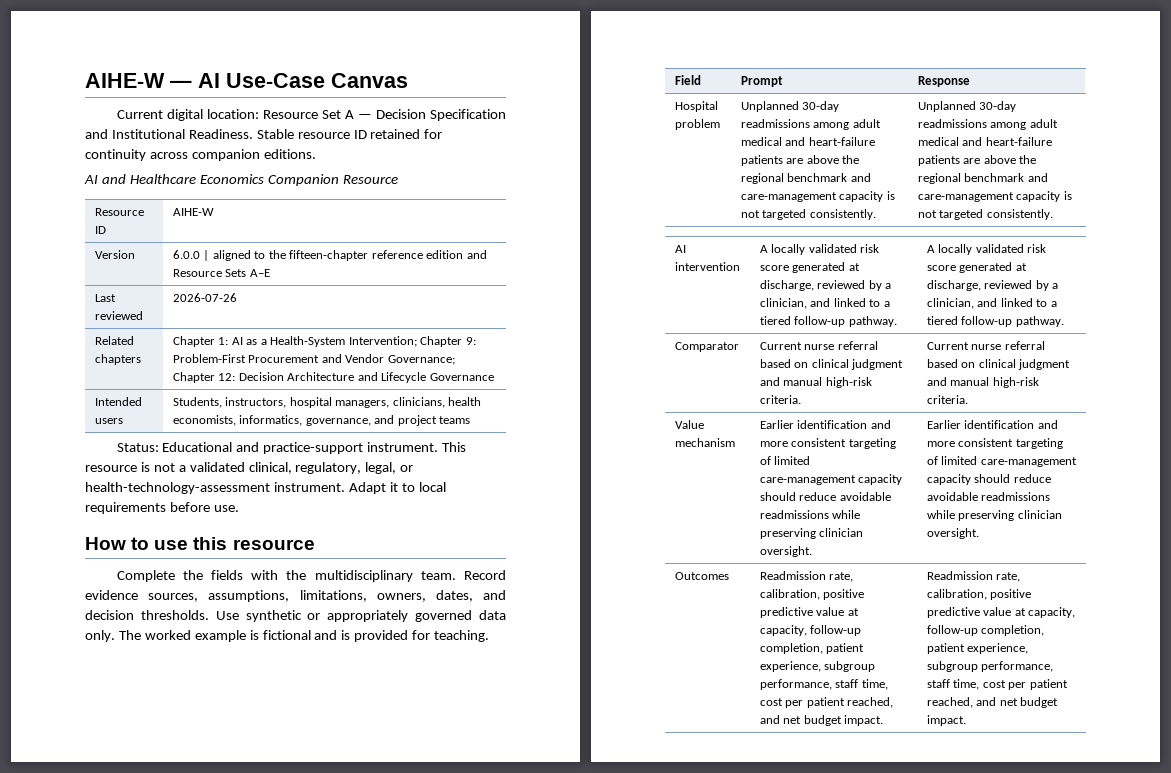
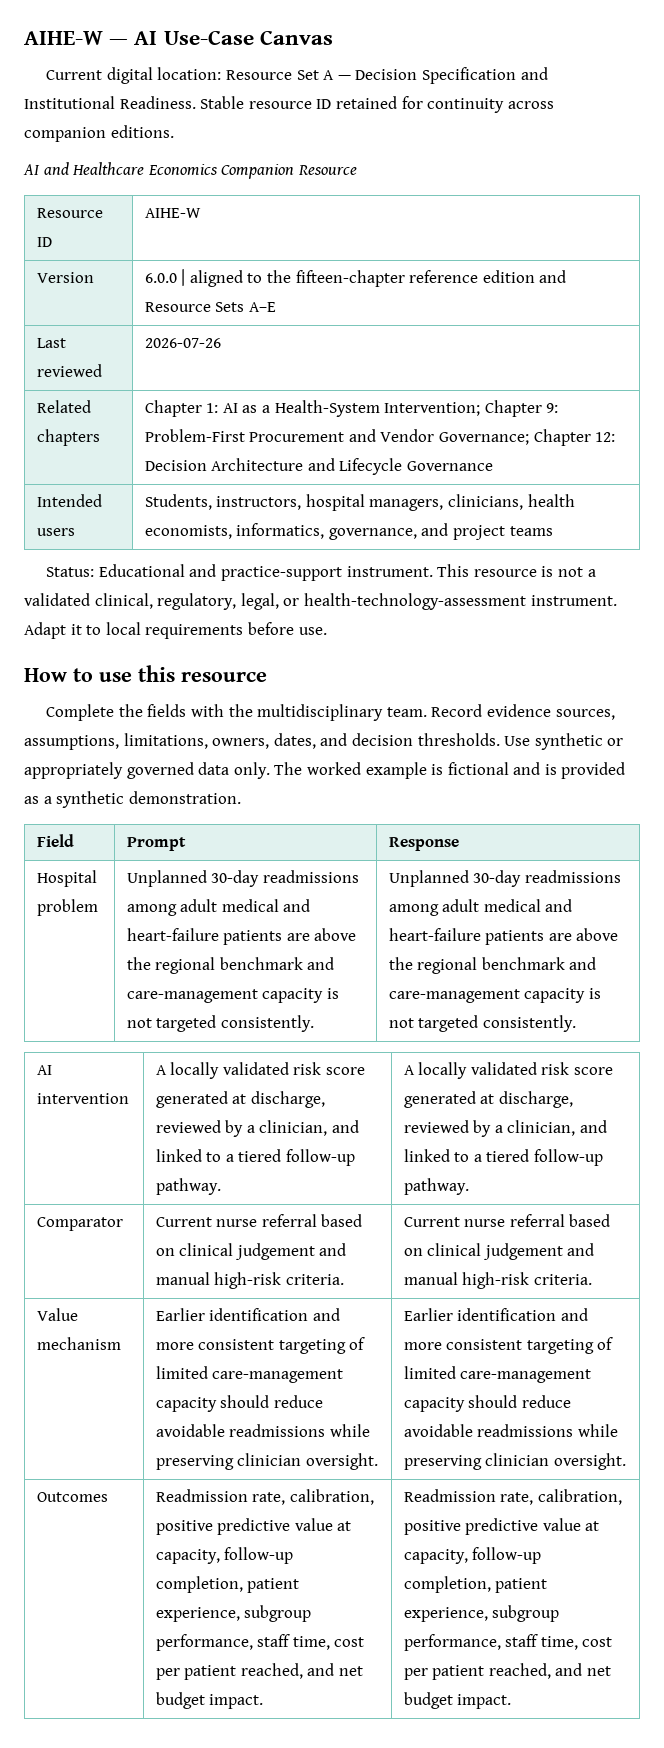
[412,630,490,642] for teaching. -> [24,791,241,808] as a synthetic demonstration.
[851,359,904,370] judgment -> [234,1243,315,1260] judgement
[1018,359,1071,370] judgment -> [482,1243,563,1260] judgement

